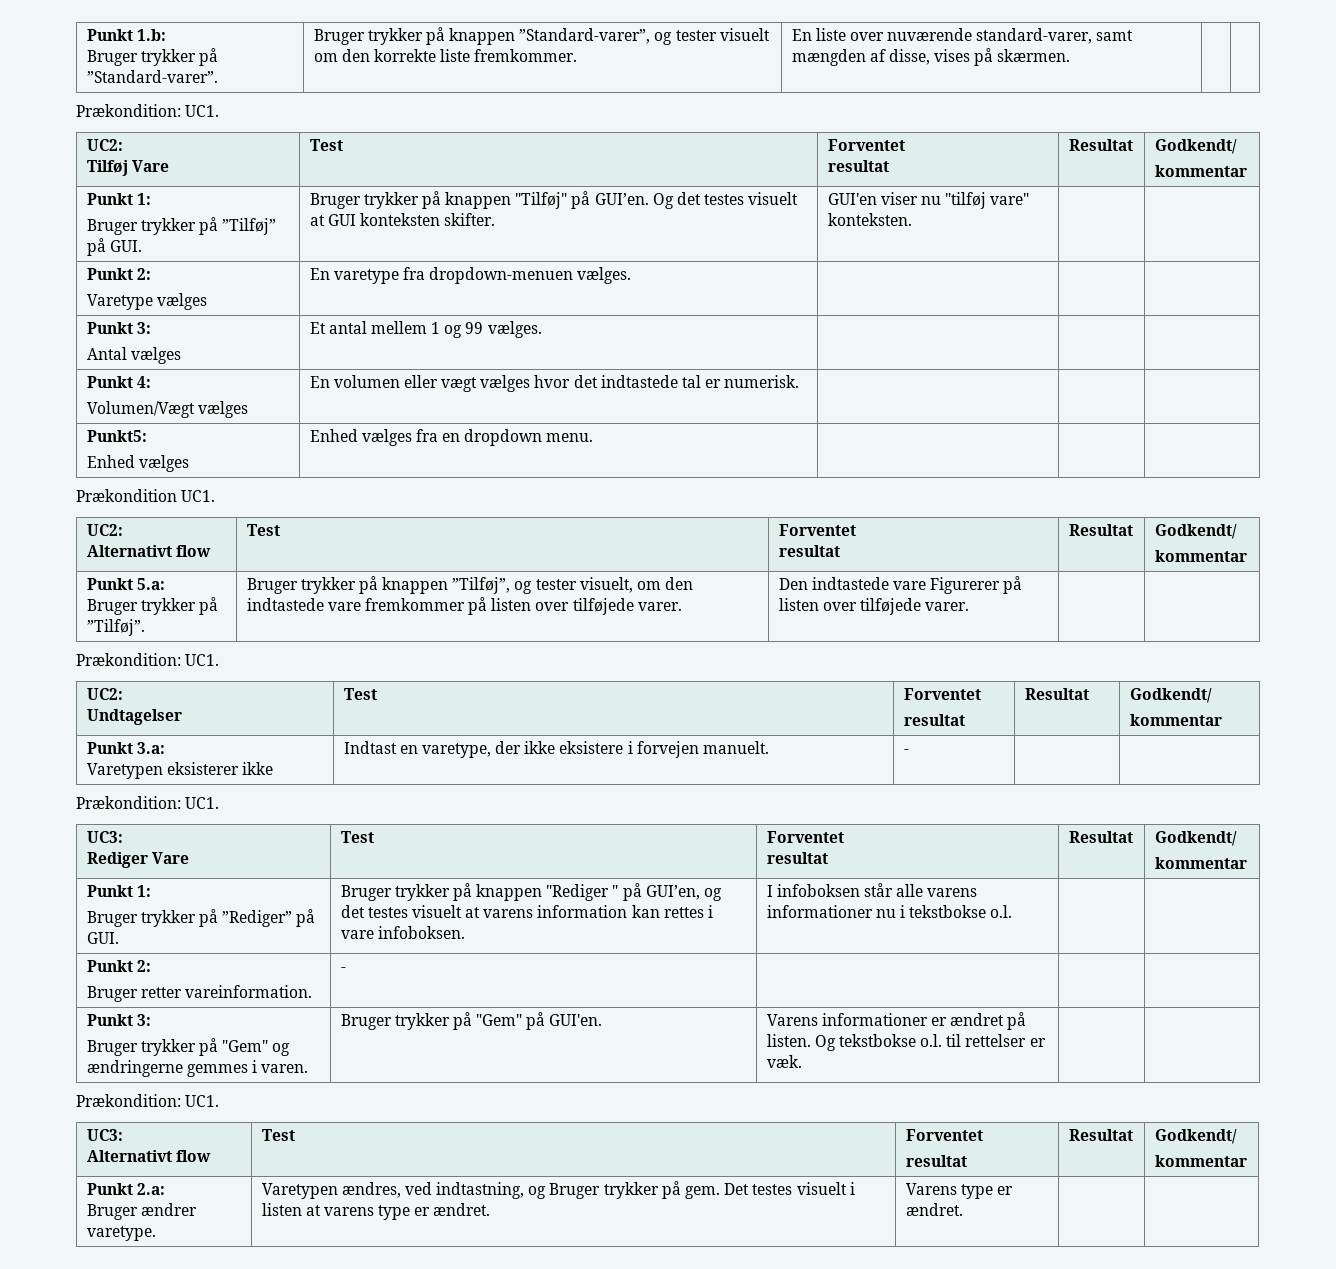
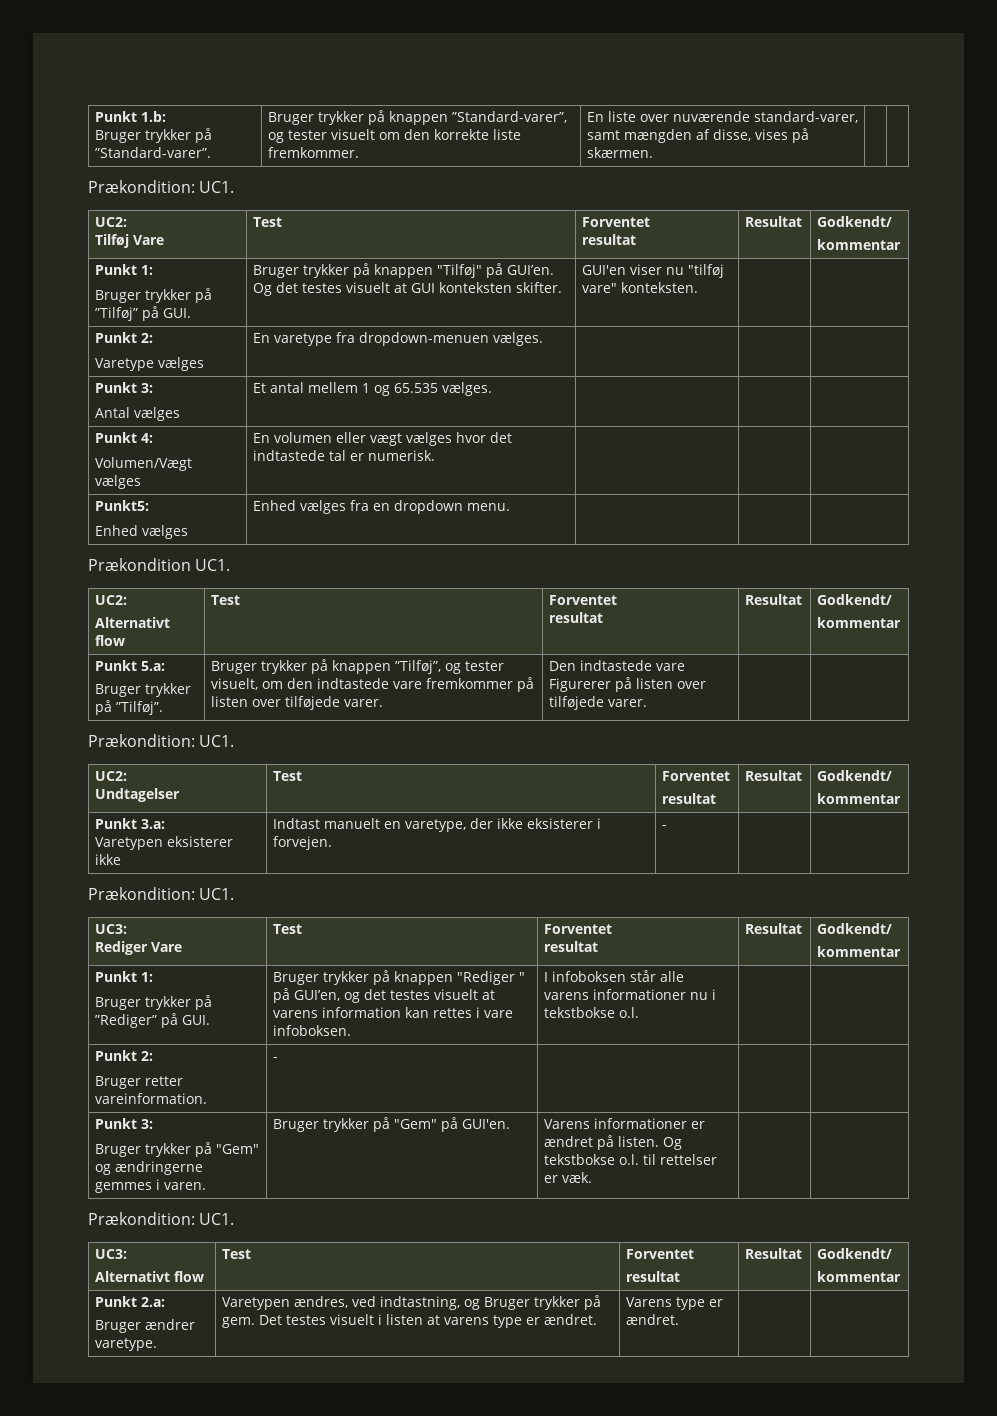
[465,322,484,334] 99 -> [393,383,438,393] 65.535
(397, 747) none -> [323,818,380,829] manuelt
[559,741,770,758] eksistere i forvejen manuelt. -> [526,818,601,829] [272,836,332,850] eksisterer i forvejen.

